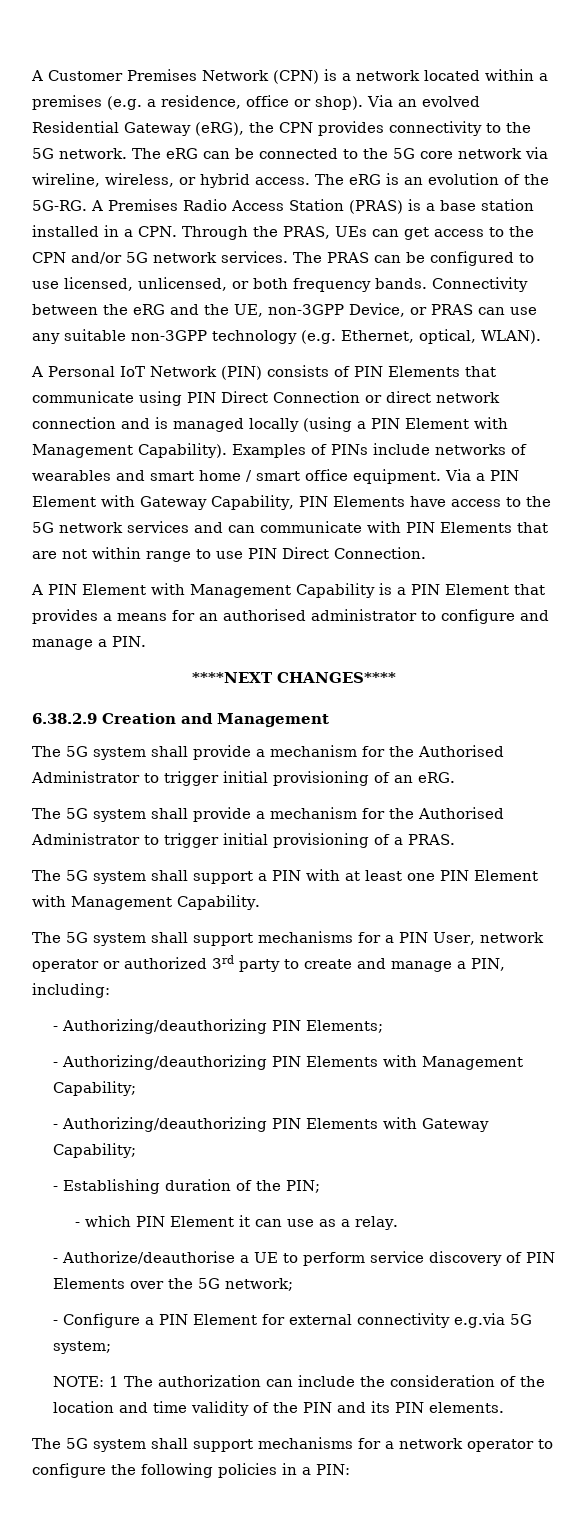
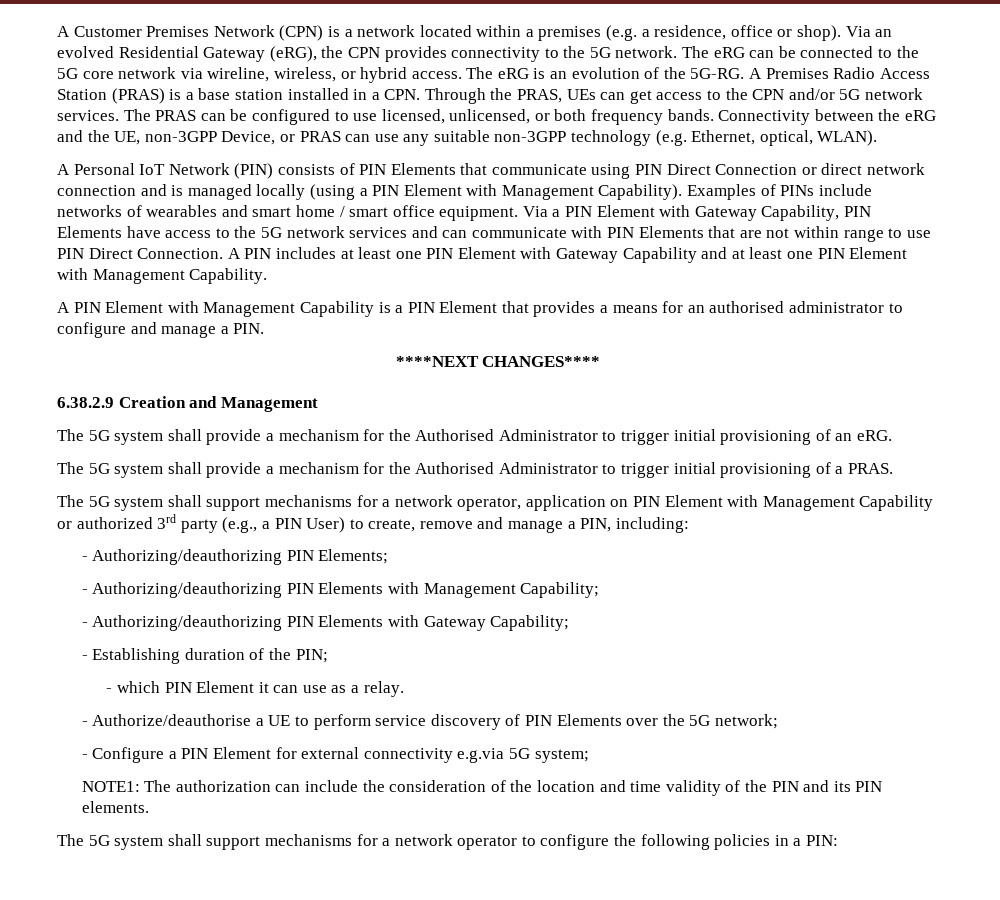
(426, 553) none -> [227,247,908,263] [57,268,268,284] A PIN includes at least one PIN Element with Gateway Capability and at least one PIN Element with Management Capability.
[258,869,538,881] [32,895,260,910] [32,931,544,946] [32,955,352,972] a PIN with at least one PIN Element with Management Capability. // The 5G system shall support mechanisms for a PIN User, network operator or authorized 3rd party to create -> [264,495,934,511] [57,514,473,533] mechanisms for a network operator, application on PIN Element with Management Capability or authorized 3rd party (e.g., a PIN User) to create, remove
[53,1376,120,1387] NOTE: 1 -> [81,781,140,792] NOTE1:

